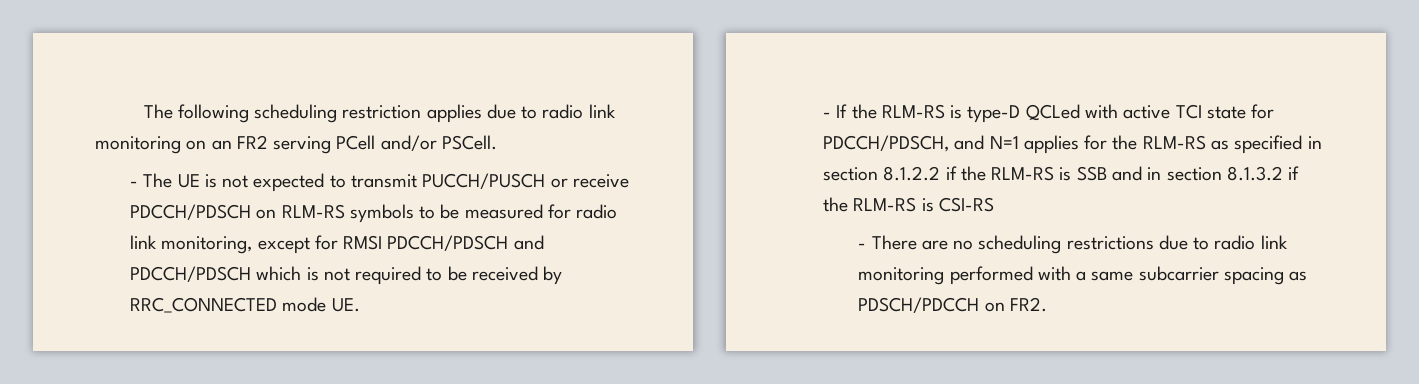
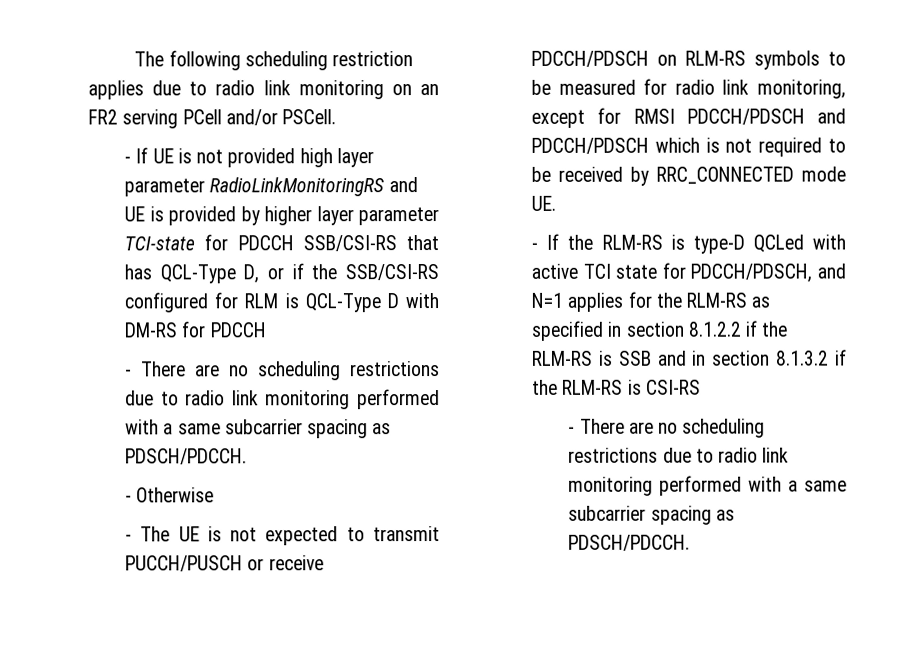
(497, 142) none -> [124,147,374,168] [124,177,418,197] [124,206,439,226] [124,234,439,252] [124,263,439,284] [124,292,439,313] [124,321,267,338] [125,361,440,381] [125,389,441,410] [125,419,392,439] [125,448,248,465] [125,487,215,503] // - If UE is not provided high layer parameter RadioLinkMonitoringRS and UE is provided by higher layer parameter TCI-state for PDCCH SSB/CSI-RS that has QCL-Type D, or if the SSB/CSI-RS configured for RLM is QCL-Type D with DM-RS for PDCCH // - There are no scheduling restrictions due to radio link monitoring performed with a same subcarrier spacing as PDSCH/PDCCH. // - Otherwise
[858,297,1047,313] PDSCH/PDCCH on FR2. -> [568,534,691,551] PDSCH/PDCCH.

